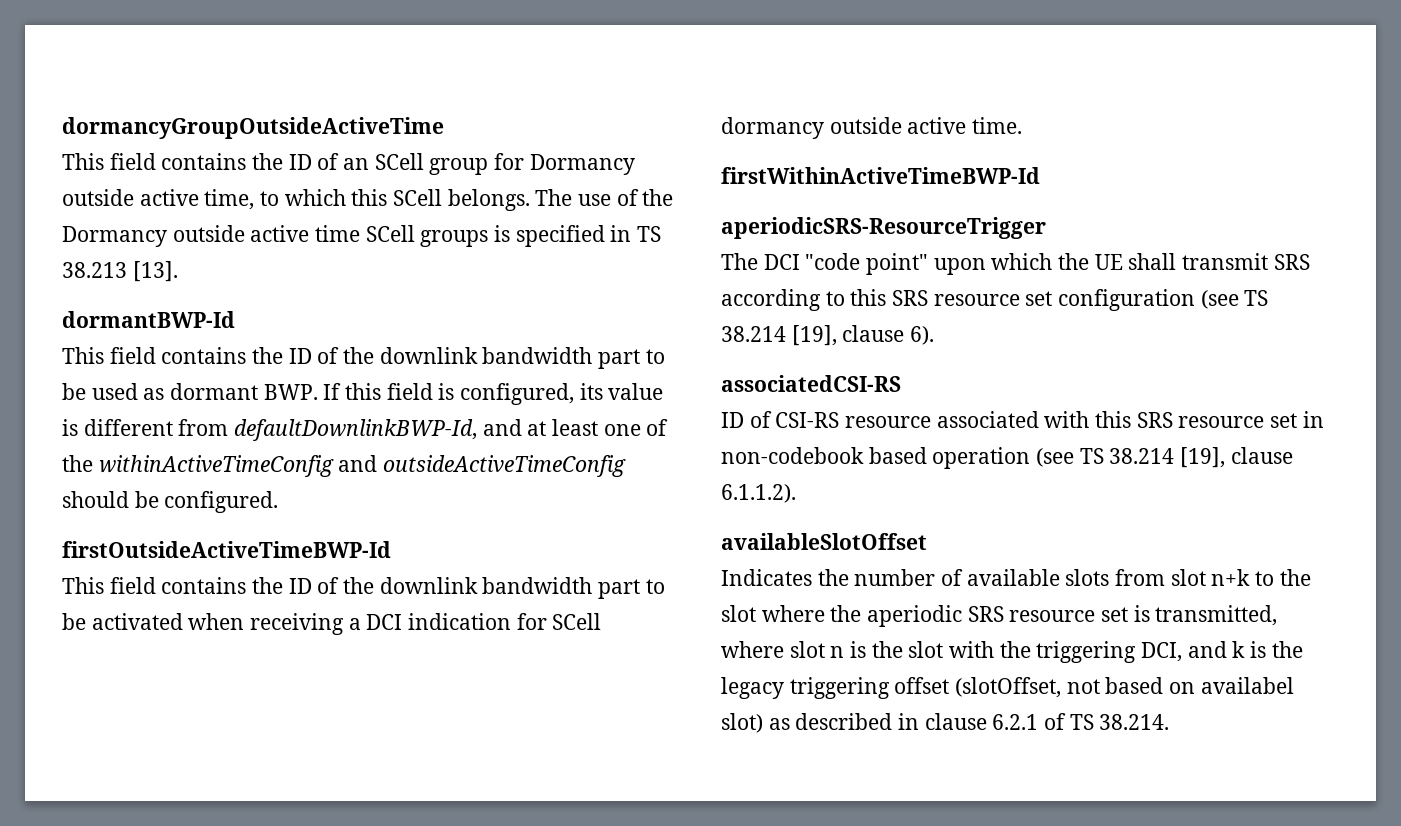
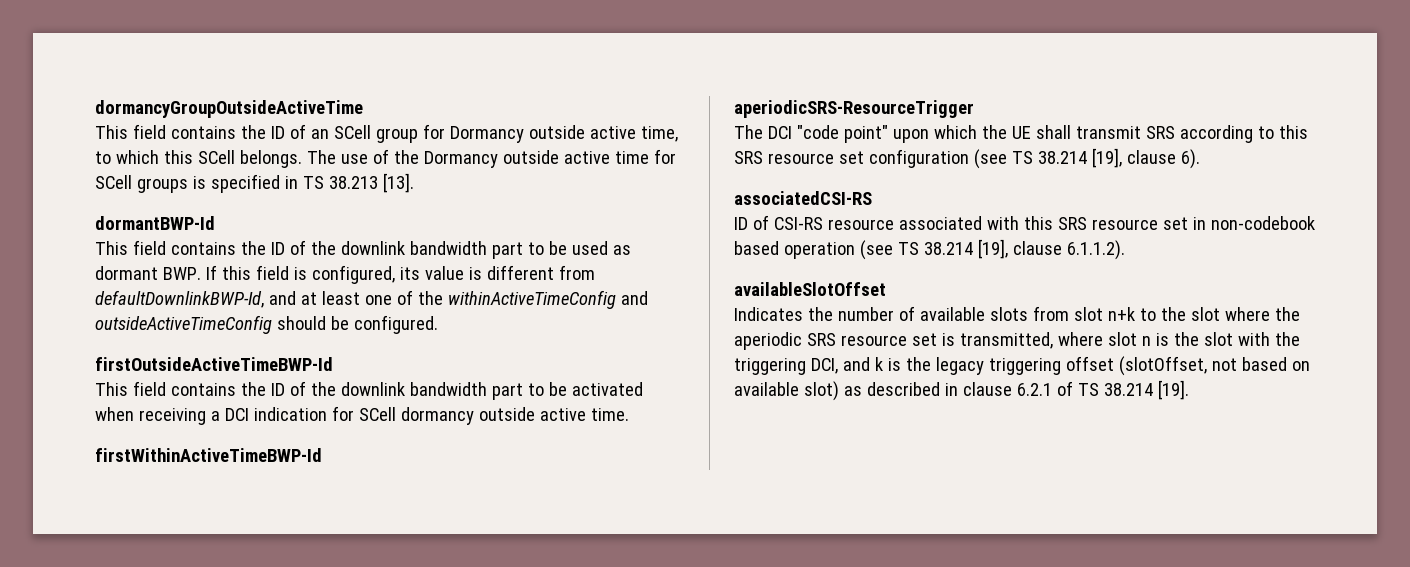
(361, 233) none -> [653,149,676,164] for
[1200,677,1294,694] availabel -> [734,382,799,396] available
[1099,714,1170,730] 38.214. -> [1103,380,1189,400] 38.214 [19].

